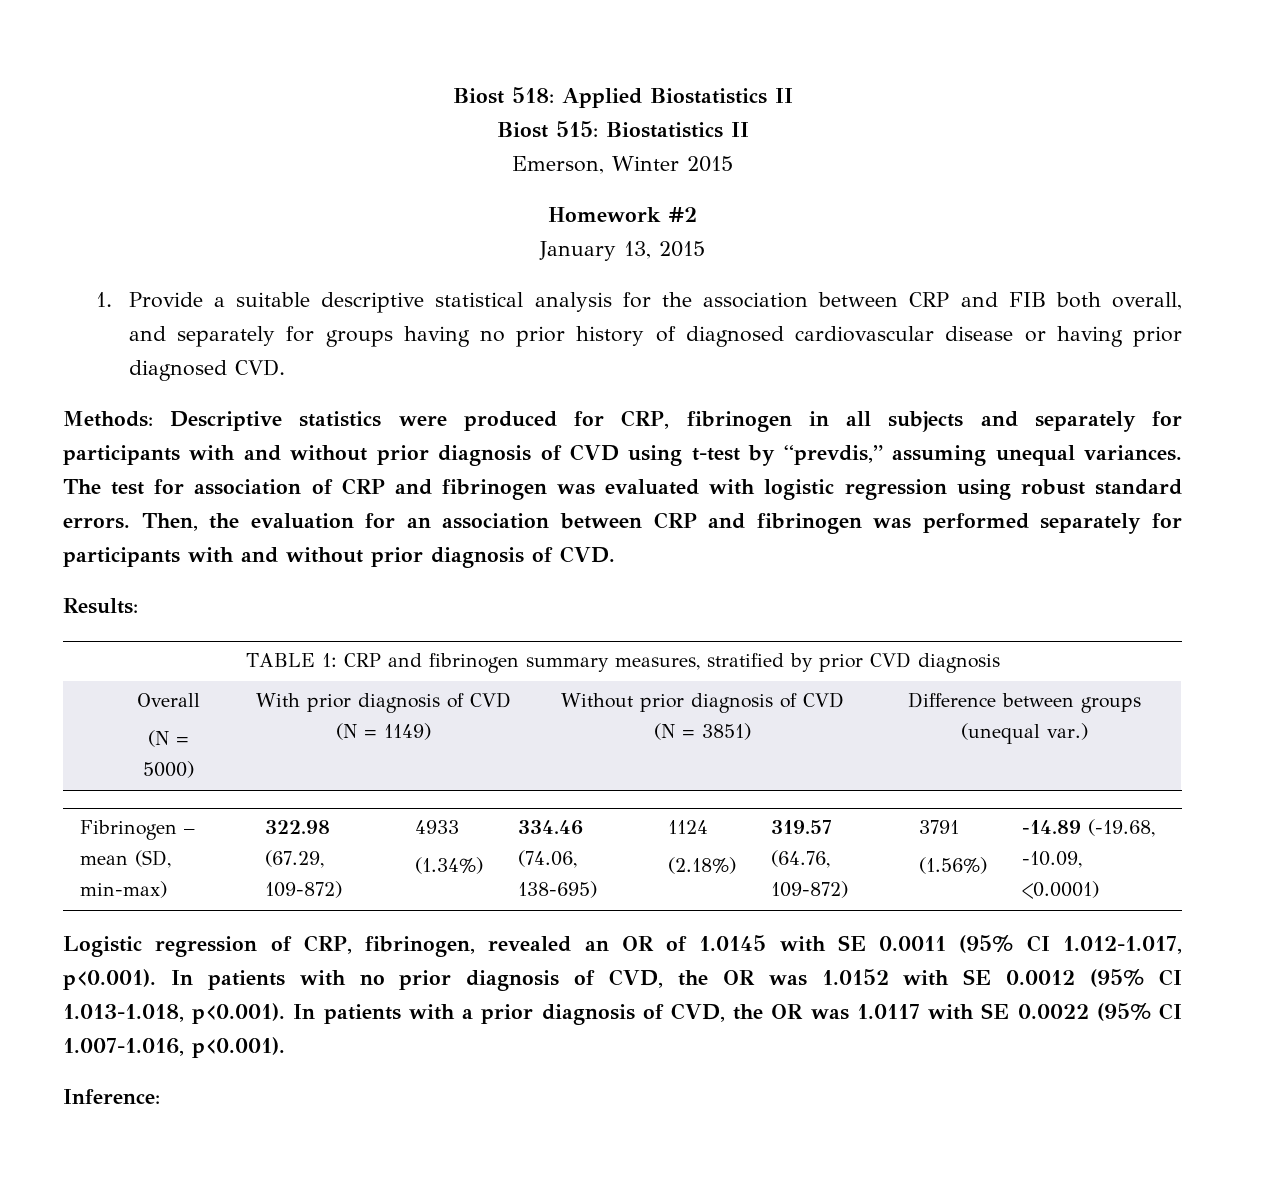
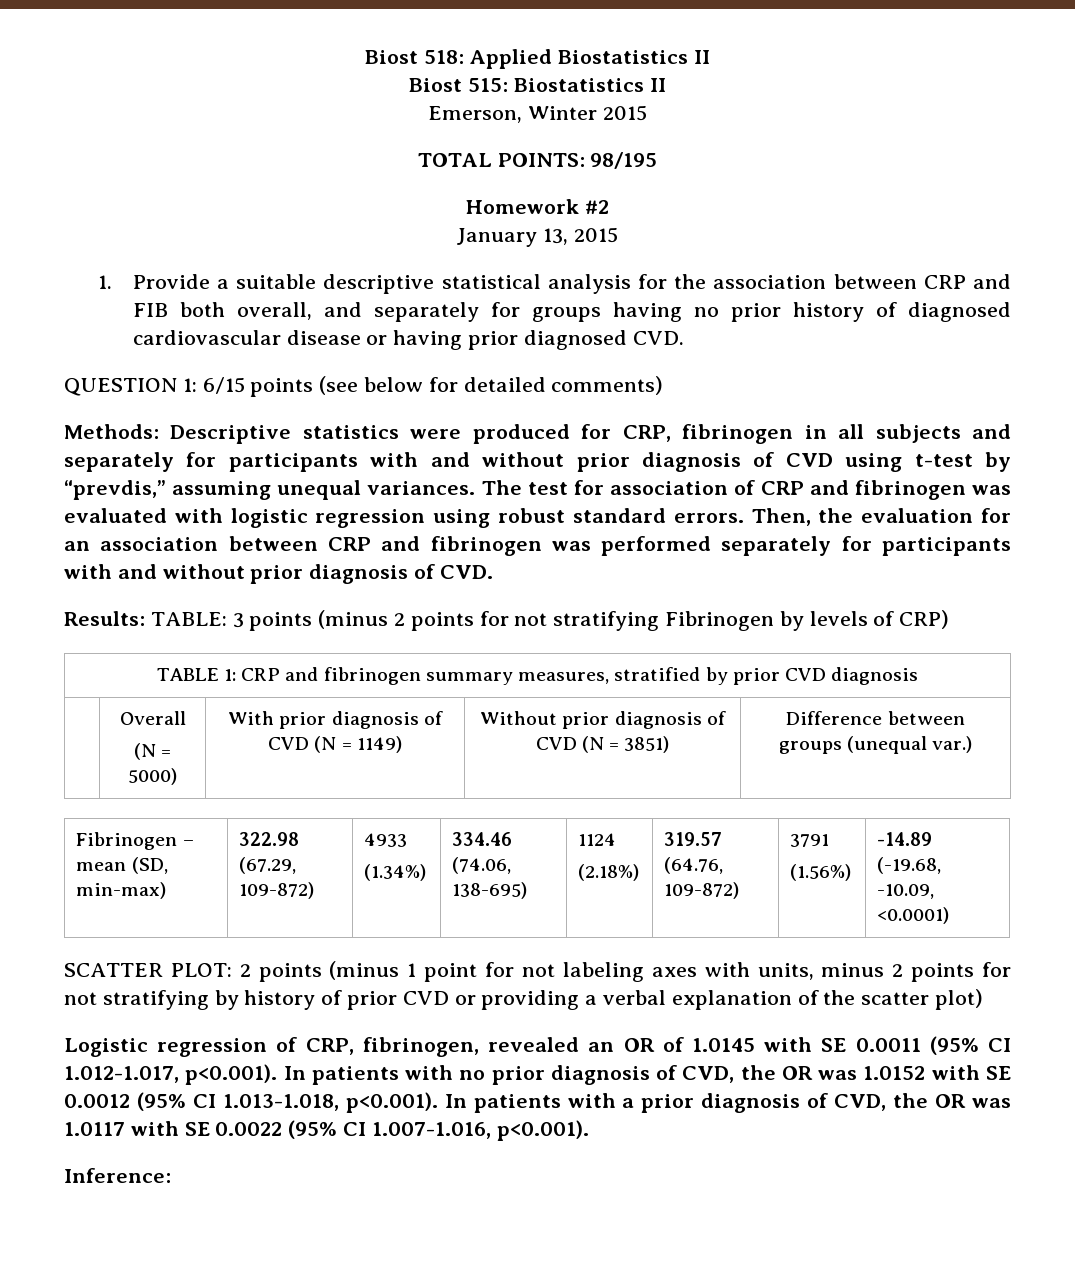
(733, 164) none -> [417,152,658,169] // TOTAL POINTS: 98/195
(285, 367) none -> [64,376,664,397] // QUESTION 1: 6/15 points (see below for detailed comments)
(138, 606) none -> [150,610,950,631] TABLE: 3 points (minus 2 points for not stratifying Fibrinogen by levels of CRP)
(1100, 890) none -> [64,961,1011,982] [64,989,984,1010] // SCATTER PLOT: 2 points (minus 1 point for not labeling axes with units, minus 2 points for not stratifying by history of prior CVD or providing a verbal explanation of the scatter plot)

